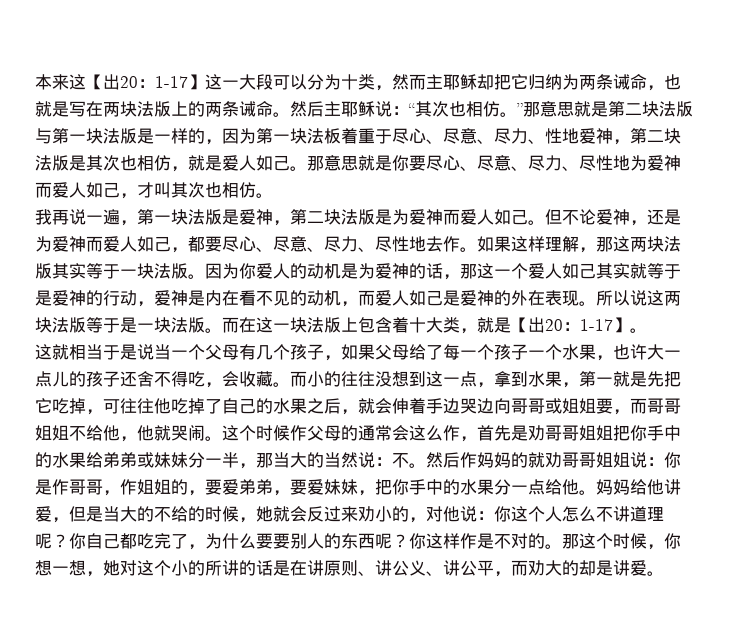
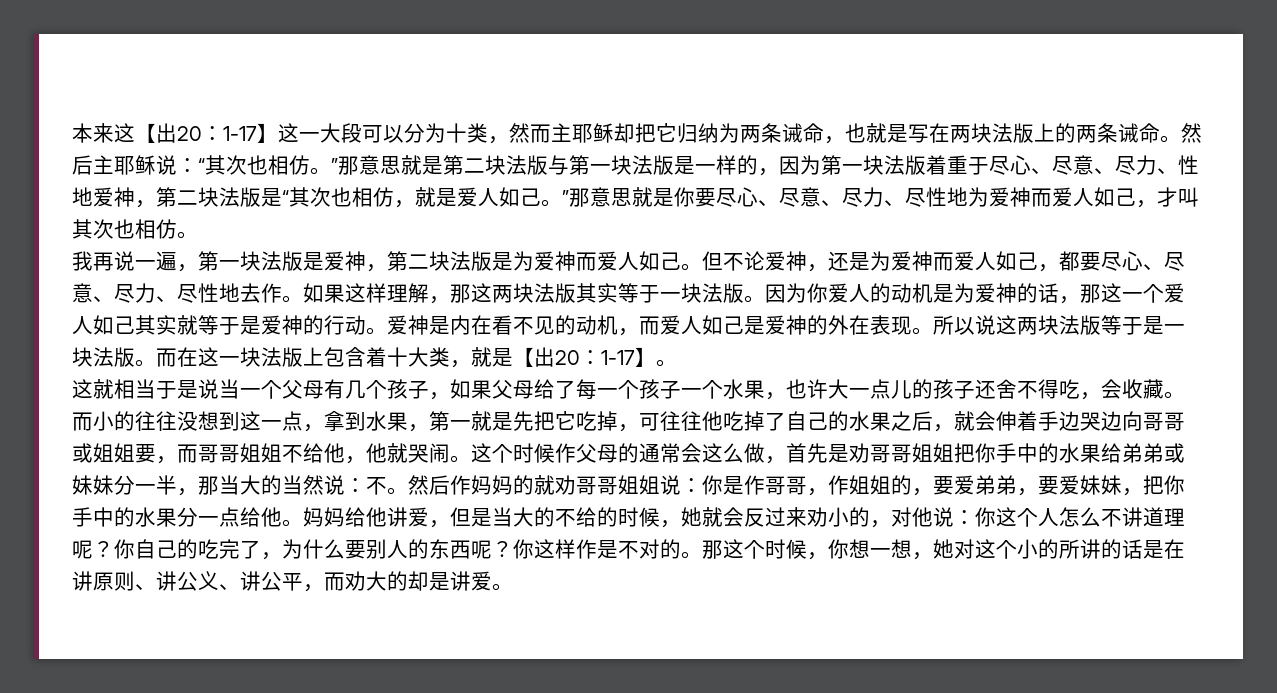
[324,128,341,144] 板 -> [905,155,926,175] 版
(86, 163) none -> [282,190,289,205] “
(307, 168) none -> [562,190,569,205] ”
[137,301,154,307] ， -> [366,327,387,335] 。
[443,425,460,441] 作 -> [744,443,765,463] 做
[120,533,137,549] 都 -> [177,539,198,559] 的
[273,533,290,549] 要 -> (366, 549) none

